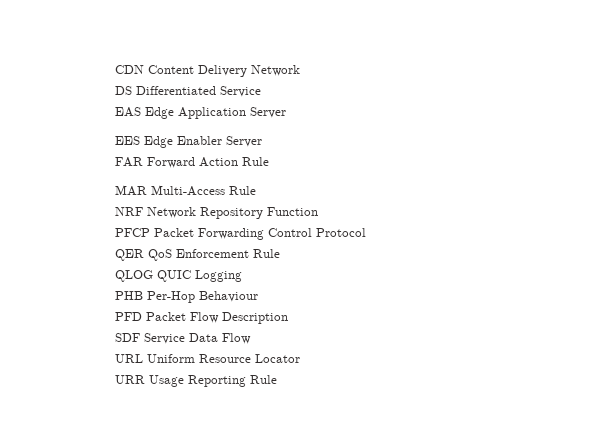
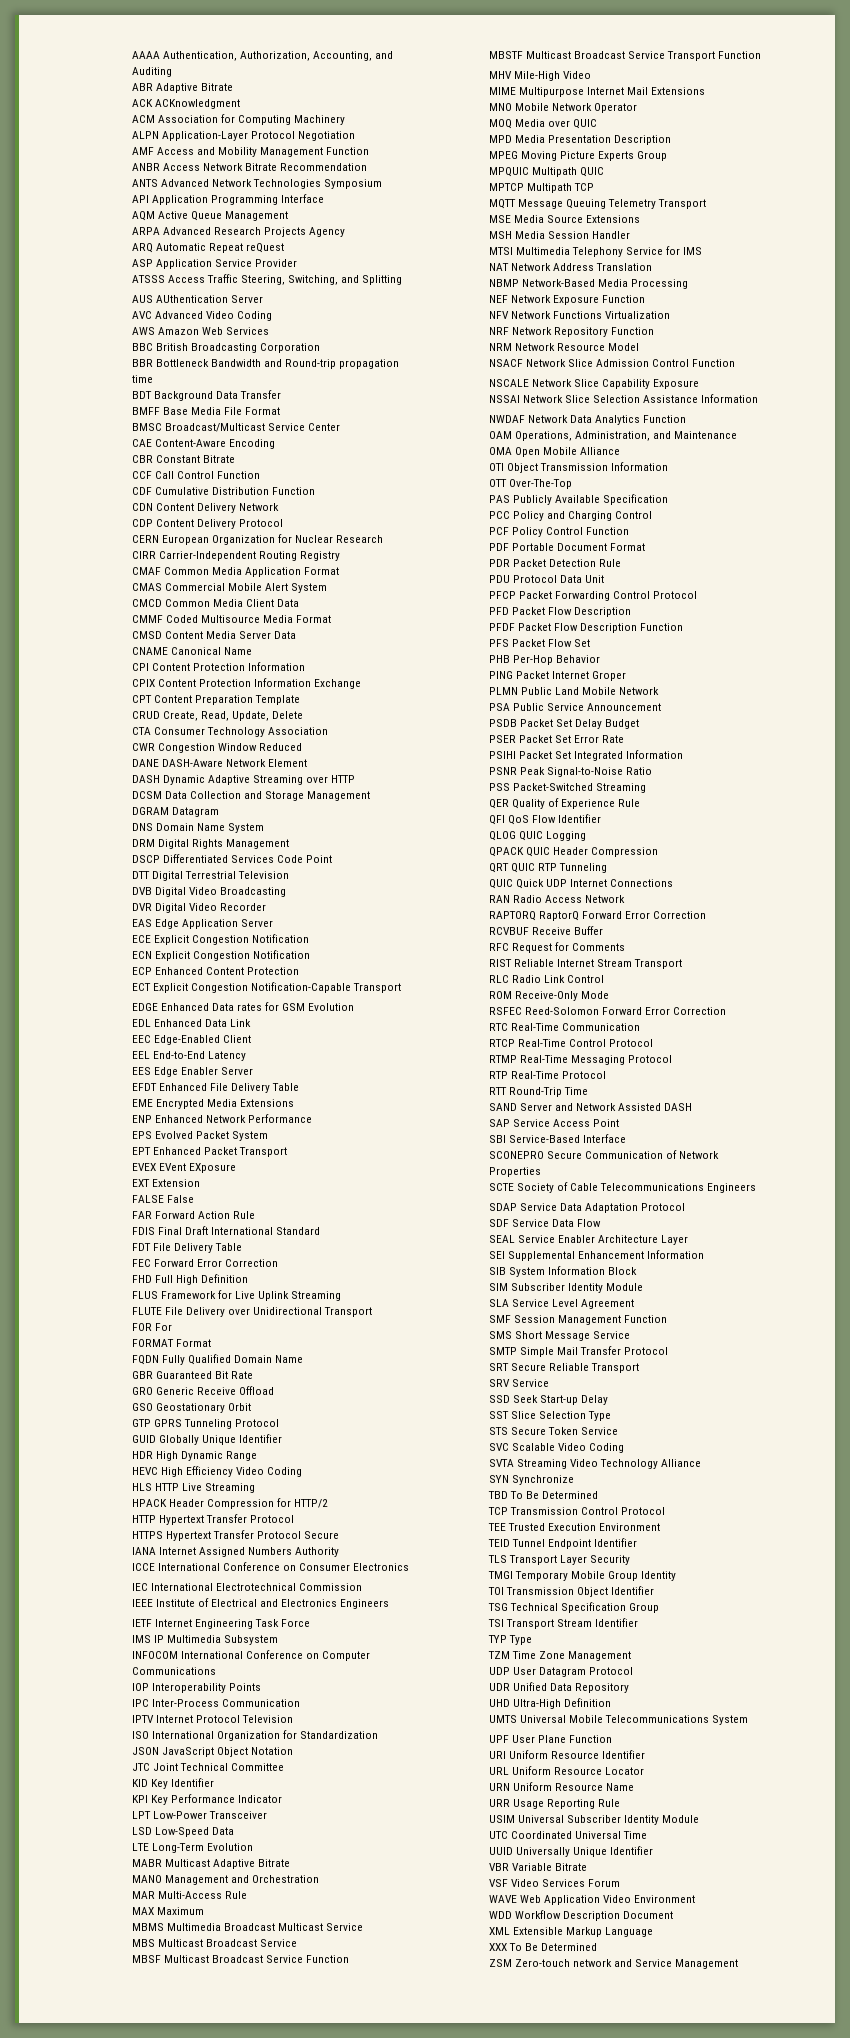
[115,65,301,77] [115,86,262,97] [115,107,287,119] [115,136,263,148] [115,157,270,168] [115,185,257,196] [115,207,319,219] CDN Content Delivery Network // DS Differentiated Service // EAS Edge Application Server // EES Edge Enabler Server // FAR Forward Action Rule // MAR Multi-Access Rule // NRF Network Repository Function -> [131,51,394,61] [131,67,172,77] [131,83,234,93] [131,99,240,109] [131,114,346,125] [131,131,356,141] [131,147,370,157] [131,163,368,171] [131,179,383,189] [131,194,325,205] [131,211,289,221] [131,227,346,237] [131,243,285,253] [131,259,298,269] [131,274,403,285] [131,295,264,303] [131,311,273,321] [131,327,270,335] [131,343,321,353] [131,359,400,369] [131,375,153,383] [131,390,282,401] [131,407,281,415] [131,423,341,432] [131,439,276,449] [131,455,236,463] [131,471,261,479] [131,487,316,495] [131,503,280,513] [131,519,284,529] [131,534,384,545] [131,551,341,561] [131,567,340,577] [131,583,328,593] [131,599,300,607] [131,615,332,623] [131,631,297,639] [131,647,253,655] [131,662,306,671] [131,678,362,689] [131,695,301,705] [131,711,304,721] [131,727,329,737] [131,743,303,753] [131,759,308,767] [131,775,356,785] [131,791,371,801] [131,807,219,817] [131,823,265,833] [131,839,290,849] [131,854,333,863] [131,871,290,881] [131,887,287,897] [131,903,267,913] [131,919,274,929] [131,934,310,945] [131,950,311,961] [131,967,300,975] [131,982,402,993] [131,1002,355,1011] [131,1019,252,1027] [131,1035,252,1045] [131,1051,247,1061] [131,1067,254,1077] [131,1083,300,1093] [131,1099,295,1109] [131,1114,313,1123] [131,1131,269,1141] [131,1147,288,1157] [131,1163,237,1173] [131,1179,200,1187] [131,1195,194,1203] [131,1211,256,1219] [131,1226,321,1235] [131,1243,243,1253] [131,1259,279,1267] [131,1274,249,1285] [131,1290,342,1301] [131,1307,373,1317] [131,1323,172,1331] [131,1339,211,1347] [131,1354,304,1365] [131,1371,254,1379] [131,1386,275,1395] [131,1403,252,1413] [131,1419,280,1429] [131,1434,283,1445] [131,1451,258,1461] [131,1466,303,1477] [131,1483,256,1493] [131,1498,329,1509] [131,1514,295,1525] [131,1530,340,1541] [131,1547,340,1557] [131,1562,410,1571] [131,1583,363,1591] [131,1598,390,1609] [131,1619,311,1629] [131,1635,279,1645] [131,1650,371,1661] [131,1667,216,1675] [131,1683,262,1693] [131,1699,301,1707] [131,1715,294,1723] [131,1730,379,1741] [131,1747,294,1757] [131,1763,285,1771] [131,1778,215,1789] [131,1794,283,1805] [131,1811,268,1819] [131,1827,235,1837] [131,1843,254,1853] [131,1859,291,1869] [131,1875,320,1885] [131,1891,248,1899] [131,1907,204,1915] [131,1923,364,1931] [131,1939,298,1947] [131,1955,350,1963] [488,51,762,61] [488,71,592,81] [488,87,706,97] [488,103,638,113] [488,119,598,129] [488,135,672,145] [488,151,668,161] [488,167,605,177] [488,183,595,193] [488,199,707,209] [488,215,641,223] [488,231,631,239] [488,246,703,257] [488,263,653,271] [488,279,689,289] [488,295,646,305] [488,311,671,319] [488,327,655,337] [488,343,640,351] [488,359,736,367] [488,379,700,389] [488,394,759,403] [488,415,687,425] [488,431,738,441] [488,447,621,457] [488,462,669,473] [488,479,572,489] [488,494,669,505] [488,511,653,521] [488,527,630,537] [488,543,646,551] [488,559,622,567] [488,575,605,583] AAAA Authentication, Authorization, Accounting, and Auditing // ABR Adaptive Bitrate // ACK ACKnowledgment // ACM Association for Computing Machinery // ALPN Application-Layer Protocol Negotiation // AMF Access and Mobility Management Function // ANBR Access Network Bitrate Recommendation // ANTS Advanced Network Technologies Symposium // API Application Programming Interface // AQM Active Queue Management // ARPA Advanced Research Projects Agency // ARQ Automatic Repeat reQuest // ASP Application Service Provider // ATSSS Access Traffic Steering, Switching, and Splitting // AUS AUthentication Server // AVC Advanced Video Coding // AWS Amazon Web Services // BBC British Broadcasting Corporation // BBR Bottleneck Bandwidth and Round-trip propagation time // BDT Background Data Transfer // BMFF Base Media File Format // BMSC Broadcast/Multicast Service Center // CAE Content-Aware Encoding // CBR Constant Bitrate // CCF Call Control Function // CDF Cumulative Distribution Function // CDN Content Delivery Network // CDP Content Delivery Protocol // CERN European Organization for Nuclear Research // CIRR Carrier-Independent Routing Registry // CMAF Common Media Application Format // CMAS Commercial Mobile Alert System // CMCD Common Media Client Data // CMMF Coded Multisource Media Format // CMSD Content Media Server Data // CNAME Canonical Name // CPI Content Protection Information // CPIX Content Protection Information Exchange // CPT Content Preparation Template // CRUD Create, Read, Update, Delete // CTA Consumer Technology Association // CWR Congestion Window Reduced // DANE DASH-Aware Network Element // DASH Dynamic Adaptive Streaming over HTTP // DCSM Data Collection and Storage Management // DGRAM Datagram // DNS Domain Name System // DRM Digital Rights Management // DSCP Differentiated Services Code Point // DTT Digital Terrestrial Television // DVB Digital Video Broadcasting // DVR Digital Video Recorder // EAS Edge Application Server // ECE Explicit Congestion Notification // ECN Explicit Congestion Notification // ECP Enhanced Content Protection // ECT Explicit Congestion Notification-Capable Transport // EDGE Enhanced Data rates for GSM Evolution // EDL Enhanced Data Link // EEC Edge-Enabled Client // EEL End-to-End Latency // EES Edge Enabler Server // EFDT Enhanced File Delivery Table // EME Encrypted Media Extensions // ENP Enhanced Network Performance // EPS Evolved Packet System // EPT Enhanced Packet Transport // EVEX EVent EXposure // EXT Extension // FALSE False // FAR Forward Action Rule // FDIS Final Draft International Standard // FDT File Delivery Table // FEC Forward Error Correction // FHD Full High Definition // FLUS Framework for Live Uplink Streaming // FLUTE File Delivery over Unidirectional Transport // FOR For // FORMAT Format // FQDN Fully Qualified Domain Name // GBR Guaranteed Bit Rate // GRO Generic Receive Offload // GSO Geostationary Orbit // GTP GPRS Tunneling Protocol // GUID Globally Unique Identifier // HDR High Dynamic Range // HEVC High Efficiency Video Coding // HLS HTTP Live Streaming // HPACK Header Compression for HTTP/2 // HTTP Hypertext Transfer Protocol // HTTPS Hypertext Transfer Protocol Secure // IANA Internet Assigned Numbers Authority // ICCE International Conference on Consumer Electronics // IEC International Electrotechnical Commission // IEEE Institute of Electrical and Electronics Engineers // IETF Internet Engineering Task Force // IMS IP Multimedia Subsystem // INFOCOM International Conference on Computer Communications // IOP Interoperability Points // IPC Inter-Process Communication // IPTV Internet Protocol Television // ISO International Organization for Standardization // JSON JavaScript Object Notation // JTC Joint Technical Committee // KID Key Identifier // KPI Key Performance Indicator // LPT Low-Power Transceiver // LSD Low-Speed Data // LTE Long-Term Evolution // MABR Multicast Adaptive Bitrate // MANO Management and Orchestration // MAR Multi-Access Rule // MAX Maximum // MBMS Multimedia Broadcast Multicast Service // MBS Multicast Broadcast Service // MBSF Multicast Broadcast Service Function // MBSTF Multicast Broadcast Service Transport Function // MHV Mile-High Video // MIME Multipurpose Internet Mail Extensions // MNO Mobile Network Operator // MOQ Media over QUIC // MPD Media Presentation Description // MPEG Moving Picture Experts Group // MPQUIC Multipath QUIC // MPTCP Multipath TCP // MQTT Message Queuing Telemetry Transport // MSE Media Source Extensions // MSH Media Session Handler // MTSI Multimedia Telephony Service for IMS // NAT Network Address Translation // NBMP Network-Based Media Processing // NEF Network Exposure Function // NFV Network Functions Virtualization // NRF Network Repository Function // NRM Network Resource Model // NSACF Network Slice Admission Control Function // NSCALE Network Slice Capability Exposure // NSSAI Network Slice Selection Assistance Information // NWDAF Network Data Analytics Function // OAM Operations, Administration, and Maintenance // OMA Open Mobile Alliance // OTI Object Transmission Information // OTT Over-The-Top // PAS Publicly Available Specification // PCC Policy and Charging Control // PCF Policy Control Function // PDF Portable Document Format // PDR Packet Detection Rule // PDU Protocol Data Unit
[115,249,281,261] [115,270,243,282] [115,291,259,303] [115,312,289,324] [115,333,252,344] QER QoS Enforcement Rule // QLOG QUIC Logging // PHB Per-Hop Behaviour // PFD Packet Flow Description // SDF Service Data Flow -> [488,607,632,617] [488,623,684,633] [488,639,591,647] [488,655,601,665] [488,671,627,681] [488,687,660,695] [488,703,662,711] [488,719,640,729] [488,735,625,743] [488,750,684,761] [488,767,653,777] [488,783,647,793] [488,798,641,809] [488,814,602,825] [488,831,587,841] [488,847,659,857] [488,863,608,873] [488,879,674,889] [488,895,626,903] [488,911,707,921] [488,926,604,935] [488,942,626,953] [488,959,683,969] [488,975,605,983] [488,991,610,1001] [488,1007,727,1015] [488,1023,641,1031] [488,1039,654,1047] [488,1055,673,1065] [488,1071,607,1079] [488,1087,589,1097] [488,1103,693,1111] [488,1119,620,1127] [488,1134,627,1143] [488,1150,720,1159] [488,1167,541,1177] [488,1182,757,1193] [488,1203,686,1213] [488,1219,602,1227] [488,1235,689,1245] [488,1250,705,1261] [488,1266,638,1277] [488,1283,644,1293] [488,1299,635,1309] [488,1315,668,1325] [488,1331,631,1341] [488,1346,669,1357] [488,1363,640,1373] [488,1379,549,1387] [488,1395,609,1405] [488,1411,612,1421] [488,1427,619,1435] [488,1443,625,1453] [488,1459,702,1469] [488,1475,574,1485] [487,1491,599,1499] [487,1507,666,1515] [487,1523,661,1531] [487,1538,638,1549] [487,1555,631,1565] [487,1571,677,1581] [487,1586,655,1597] [487,1602,660,1613] [487,1618,639,1629] [487,1635,532,1645] [487,1651,632,1661] [488,1667,634,1677] [488,1682,630,1693] [488,1698,612,1709] [488,1715,749,1725] [488,1735,613,1743] [488,1750,646,1759] PFD Packet Flow Description // PFDF Packet Flow Description Function // PFS Packet Flow Set // PHB Per-Hop Behavior // PING Packet Internet Groper // PLMN Public Land Mobile Network // PSA Public Service Announcement // PSDB Packet Set Delay Budget // PSER Packet Set Error Rate // PSIHI Packet Set Integrated Information // PSNR Peak Signal-to-Noise Ratio // PSS Packet-Switched Streaming // QER Quality of Experience Rule // QFI QoS Flow Identifier // QLOG QUIC Logging // QPACK QUIC Header Compression // QRT QUIC RTP Tunneling // QUIC Quick UDP Internet Connections // RAN Radio Access Network // RAPTORQ RaptorQ Forward Error Correction // RCVBUF Receive Buffer // RFC Request for Comments // RIST Reliable Internet Stream Transport // RLC Radio Link Control // ROM Receive-Only Mode // RSFEC Reed-Solomon Forward Error Correction // RTC Real-Time Communication // RTCP Real-Time Control Protocol // RTMP Real-Time Messaging Protocol // RTP Real-Time Protocol // RTT Round-Trip Time // SAND Server and Network Assisted DASH // SAP Service Access Point // SBI Service-Based Interface // SCONEPRO Secure Communication of Network Properties // SCTE Society of Cable Telecommunications Engineers // SDAP Service Data Adaptation Protocol // SDF Service Data Flow // SEAL Service Enabler Architecture Layer // SEI Supplemental Enhancement Information // SIB System Information Block // SIM Subscriber Identity Module // SLA Service Level Agreement // SMF Session Management Function // SMS Short Message Service // SMTP Simple Mail Transfer Protocol // SRT Secure Reliable Transport // SRV Service // SSD Seek Start-up Delay // SST Slice Selection Type // STS Secure Token Service // SVC Scalable Video Coding // SVTA Streaming Video Technology Alliance // SYN Synchronize // TBD To Be Determined // TCP Transmission Control Protocol // TEE Trusted Execution Environment // TEID Tunnel Endpoint Identifier // TLS Transport Layer Security // TMGI Temporary Mobile Group Identity // TOI Transmission Object Identifier // TSG Technical Specification Group // TSI Transport Stream Identifier // TYP Type // TZM Time Zone Management // UDP User Datagram Protocol // UDR Unified Data Repository // UHD Ultra-High Definition // UMTS Universal Mobile Telecommunications System // UPF User Plane Function // URI Uniform Resource Identifier
(301, 358) none -> [488,1782,635,1791] // URN Uniform Resource Name
(278, 379) none -> [488,1815,700,1825] [488,1831,648,1839] [488,1846,654,1857] [488,1863,588,1871] [488,1879,621,1887] [488,1895,696,1905] [488,1910,674,1921] [488,1927,654,1937] [488,1943,598,1951] [488,1959,739,1969] // USIM Universal Subscriber Identity Module // UTC Coordinated Universal Time // UUID Universally Unique Identifier // VBR Variable Bitrate // VSF Video Services Forum // WAVE Web Application Video Environment // WDD Workflow Description Document // XML Extensible Markup Language // XXX To Be Determined // ZSM Zero-touch network and Service Management

